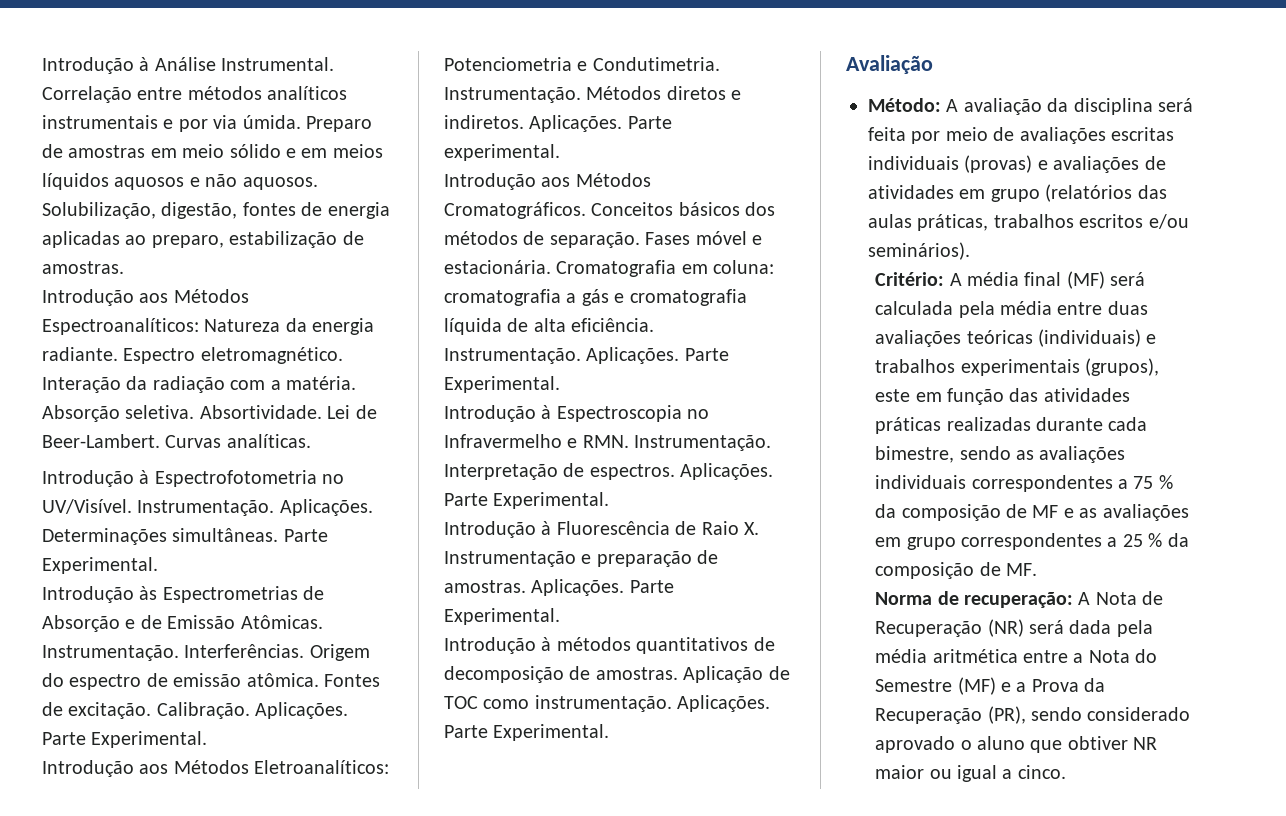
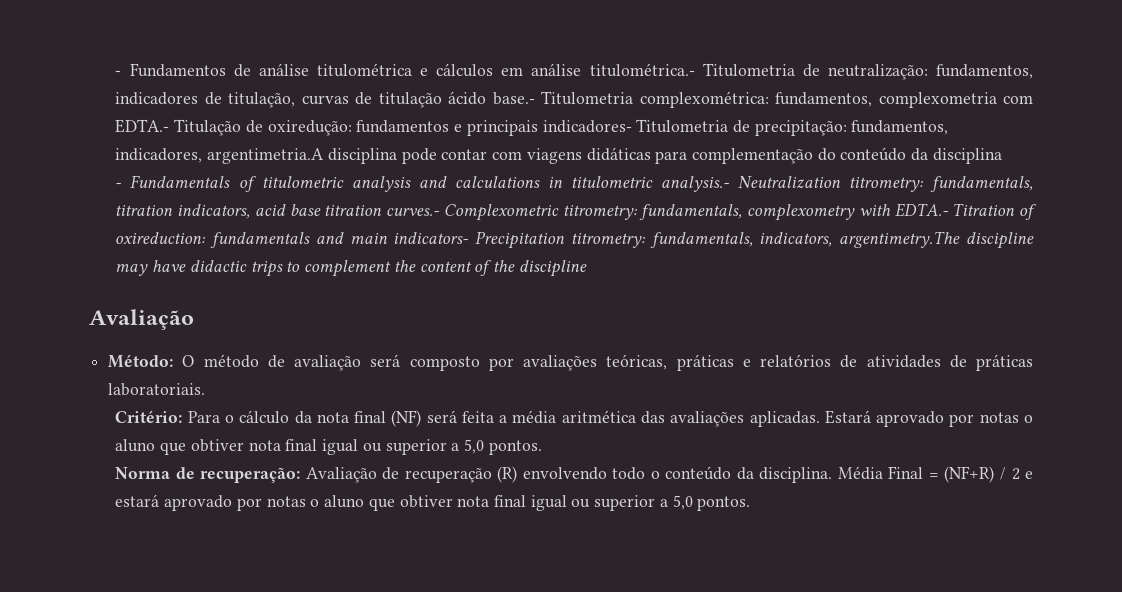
[42,57,335,74] [42,86,348,103] [42,115,372,132] [42,144,383,158] [42,173,318,190] [42,202,390,219] [42,231,364,248] [42,261,124,274] [42,289,249,306] [42,318,375,335] [42,347,343,364] [42,376,356,393] [42,405,377,422] [42,434,311,448] [42,470,345,487] [42,499,373,516] [42,528,328,545] [42,557,158,574] [42,586,325,603] [42,615,323,632] [42,644,370,661] [42,673,380,690] [42,702,349,719] [42,731,208,748] [42,760,390,777] [444,57,720,71] [444,86,742,103] [444,115,672,132] [444,144,560,161] [444,173,651,190] [444,202,776,219] [444,231,762,248] [444,260,775,277] [444,289,747,306] [444,318,655,335] [444,347,729,364] [444,376,560,393] [444,405,710,422] [444,434,772,451] [444,463,774,480] [444,492,610,509] [444,521,759,538] [444,550,719,567] [444,579,674,596] [444,608,560,625] [444,637,775,654] [444,666,790,683] [444,695,771,712] [444,724,610,741] [846,55,933,74] [868,98,1193,115] [868,127,1174,144] [868,155,1166,173] [868,184,1167,202] [868,214,1189,231] [868,242,970,260] [875,271,1146,289] [875,301,1148,318] [875,329,1157,347] [875,358,1160,376] [875,388,1130,405] [875,417,1148,434] [875,446,1126,463] [875,475,1173,492] [875,504,1189,521] [875,533,1189,550] [875,562,1038,579] [875,591,1164,608] [875,619,1153,637] [875,649,1158,663] [875,677,1106,695] [875,706,1191,724] [875,736,1158,753] [875,765,1066,782] Introdução à Análise Instrumental. Correlação entre métodos analíticos instrumentais e por via úmida. Preparo de amostras em meio sólido e em meios líquidos aquosos e não aquosos. Solubilização, digestão, fontes de energia aplicadas ao preparo, estabilização de amostras. // Introdução aos Métodos Espectroanalíticos: Natureza da energia radiante. Espectro eletromagnético. Interação da radiação com a matéria. Absorção seletiva. Absortividade. Lei de Beer-Lambert. Curvas analíticas. // Introdução à Espectrofotometria no UV/Visível. Instrumentação. Aplicações. Determinações simultâneas. Parte Experimental. // Introdução às Espectrometrias de Absorção e de Emissão Atômicas. Instrumentação. Interferências. Origem do espectro de emissão atômica. Fontes de excitação. Calibração. Aplicações. Parte Experimental. // Introdução aos Métodos Eletroanalíticos: Potenciometria e Condutimetria. Instrumentação. Métodos diretos e indiretos. Aplicações. Parte experimental. // Introdução aos Métodos Cromatográficos. Conceitos básicos dos métodos de separação. Fases móvel e estacionária. Cromatografia em coluna: cromatografia a gás e cromatografia líquida de alta eficiência. Instrumentação. Aplicações. Parte Experimental. // Introdução à Espectroscopia no Infravermelho e RMN. Instrumentação. Interpretação de espectros. Aplicações. Parte Experimental. // Introdução à Fluorescência de Raio X. Instrumentação e preparação de amostras. Aplicações. Parte Experimental. // Introdução à métodos quantitativos de decomposição de amostras. Aplicação de TOC como instrumentação. Aplicações. Parte Experimental. // Avaliação // Método: A avaliação da disciplina será feita por meio de avaliações escritas individuais (provas) e avaliações de atividades em grupo (relatórios das aulas práticas, trabalhos escritos e/ou seminários). // Critério: A média final (MF) será calculada pela média entre duas avaliações teóricas (individuais) e trabalhos experimentais (grupos), este em função das atividades práticas realizadas durante cada bimestre, sendo as avaliações individuais correspondentes a 75 % da composição de MF e as avaliações em grupo correspondentes a 25 % da composição de MF. // Norma de recuperação: A Nota de Recuperação (NR) será dada pela média aritmética entre a Nota do Semestre (MF) e a Prova da Recuperação (PR), sendo considerado aprovado o aluno que obtiver NR maior ou igual a cinco. -> [115,63,1033,80] [115,91,1033,108] [115,119,949,136] [115,147,1002,164] [115,175,1034,192] [115,203,1037,221] [115,231,1034,249] [115,260,587,277] [89,309,194,330] [108,354,1033,371] [108,383,206,396] [115,410,1033,427] [115,439,542,455] [115,466,1033,483] [115,494,751,511] - Fundamentos de análise titulométrica e cálculos em análise titulométrica.- Titulometria de neutralização: fundamentos, indicadores de titulação, curvas de titulação ácido base.- Titulometria complexométrica: fundamentos, complexometria com EDTA.- Titulação de oxiredução: fundamentos e principais indicadores- Titulometria de precipitação: fundamentos, indicadores, argentimetria.A disciplina pode contar com viagens didáticas para complementação do conteúdo da disciplina // - Fundamentals of titulometric analysis and calculations in titulometric analysis.- Neutralization titrometry: fundamentals, titration indicators, acid base titration curves.- Complexometric titrometry: fundamentals, complexometry with EDTA.- Titration of oxireduction: fundamentals and main indicators- Precipitation titrometry: fundamentals, indicators, argentimetry.The discipline may have didactic trips to complement the content of the discipline // Avaliação // Método: O método de avaliação será composto por avaliações teóricas, práticas e relatórios de atividades de práticas laboratoriais. // Critério: Para o cálculo da nota final (NF) será feita a média aritmética das avaliações aplicadas. Estará aprovado por notas o aluno que obtiver nota final igual ou superior a 5,0 pontos. // Norma de recuperação: Avaliação de recuperação (R) envolvendo todo o conteúdo da disciplina. Média Final = (NF+R) / 2 e estará aprovado por notas o aluno que obtiver nota final igual ou superior a 5,0 pontos.

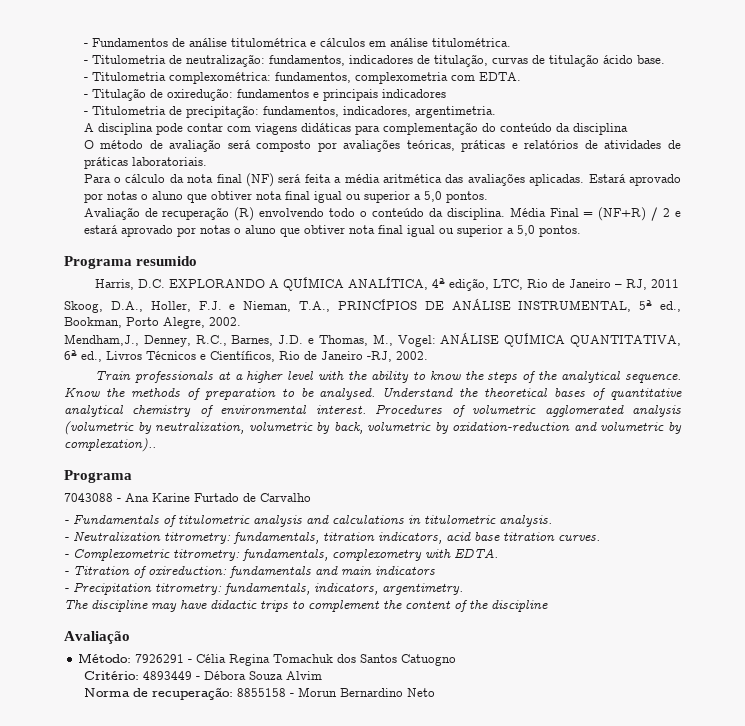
[589,63,695,77] titulométrica.- -> [431,38,511,47] [83,60,88,64] titulométrica. // -
[492,92,535,105] base.- -> [636,55,665,64] [83,77,88,81] base. // -
[115,119,170,133] EDTA.- -> [478,72,521,81] [83,94,88,98] EDTA. // -
[542,120,632,133] indicadores- -> [381,89,446,98] [83,111,88,115] indicadores // -
[207,148,325,164] argentimetria.A -> [414,106,496,118] [83,123,94,132] argentimetria. // A
[115,175,1034,192] [115,203,1037,221] [115,231,1034,249] [115,260,587,277] [89,309,194,330] [108,354,174,368] - Fundamentals of titulometric analysis and calculations in titulometric analysis.- Neutralization titrometry: fundamentals, titration indicators, acid base titration curves.- Complexometric titrometry: fundamentals, complexometry with EDTA.- Titration of oxireduction: fundamentals and main indicators- Precipitation titrometry: fundamentals, indicators, argentimetry.The discipline may have didactic trips to complement the content of the discipline // Avaliação // Método: -> (628, 129) none
[115,410,183,423] Critério: -> (207, 161) none
[115,467,301,483] Norma de recuperação: -> (488, 197) none
(751, 503) none -> [64,256,198,269] [94,277,679,291] [64,298,681,313] [64,317,241,329] [64,332,681,347] [64,350,428,362] [94,371,681,383] [64,387,682,400] [64,404,682,417] [64,421,682,435] [64,438,156,452] [64,470,132,483] [64,493,311,502] [64,515,552,527] [64,531,600,544] [64,548,498,561] [64,566,435,578] [64,582,463,595] [64,600,548,612] [64,631,130,644] [78,653,457,666] [83,671,322,680] [83,687,435,700] // Programa resumido // Harris, D.C. EXPLORANDO A QUÍMICA ANALÍTICA, 4ª edição, LTC, Rio de Janeiro – RJ, 2011 // Skoog, D.A., Holler, F.J. e Nieman, T.A., PRINCÍPIOS DE ANÁLISE INSTRUMENTAL, 5ª ed., Bookman, Porto Alegre, 2002. // Mendham,J., Denney, R.C., Barnes, J.D. e Thomas, M., Vogel: ANÁLISE QUÍMICA QUANTITATIVA, 6ª ed., Livros Técnicos e Científicos, Rio de Janeiro -RJ, 2002. // Train professionals at a higher level with the ability to know the steps of the analytical sequence. Know the methods of preparation to be analysed. Understand the theoretical bases of quantitative analytical chemistry of environmental interest. Procedures of volumetric agglomerated analysis (volumetric by neutralization, volumetric by back, volumetric by oxidation-reduction and volumetric by complexation).. // Programa // 7043088 - Ana Karine Furtado de Carvalho // - Fundamentals of titulometric analysis and calculations in titulometric analysis. // - Neutralization titrometry: fundamentals, titration indicators, acid base titration curves. // - Complexometric titrometry: fundamentals, complexometry with EDTA. // - Titration of oxireduction: fundamentals and main indicators // - Precipitation titrometry: fundamentals, indicators, argentimetry. // The discipline may have didactic trips to complement the content of the discipline // Avaliação // Método: 7926291 - Célia Regina Tomachuk dos Santos Catuogno // Critério: 4893449 - Débora Souza Alvim // Norma de recuperação: 8855158 - Morun Bernardino Neto

